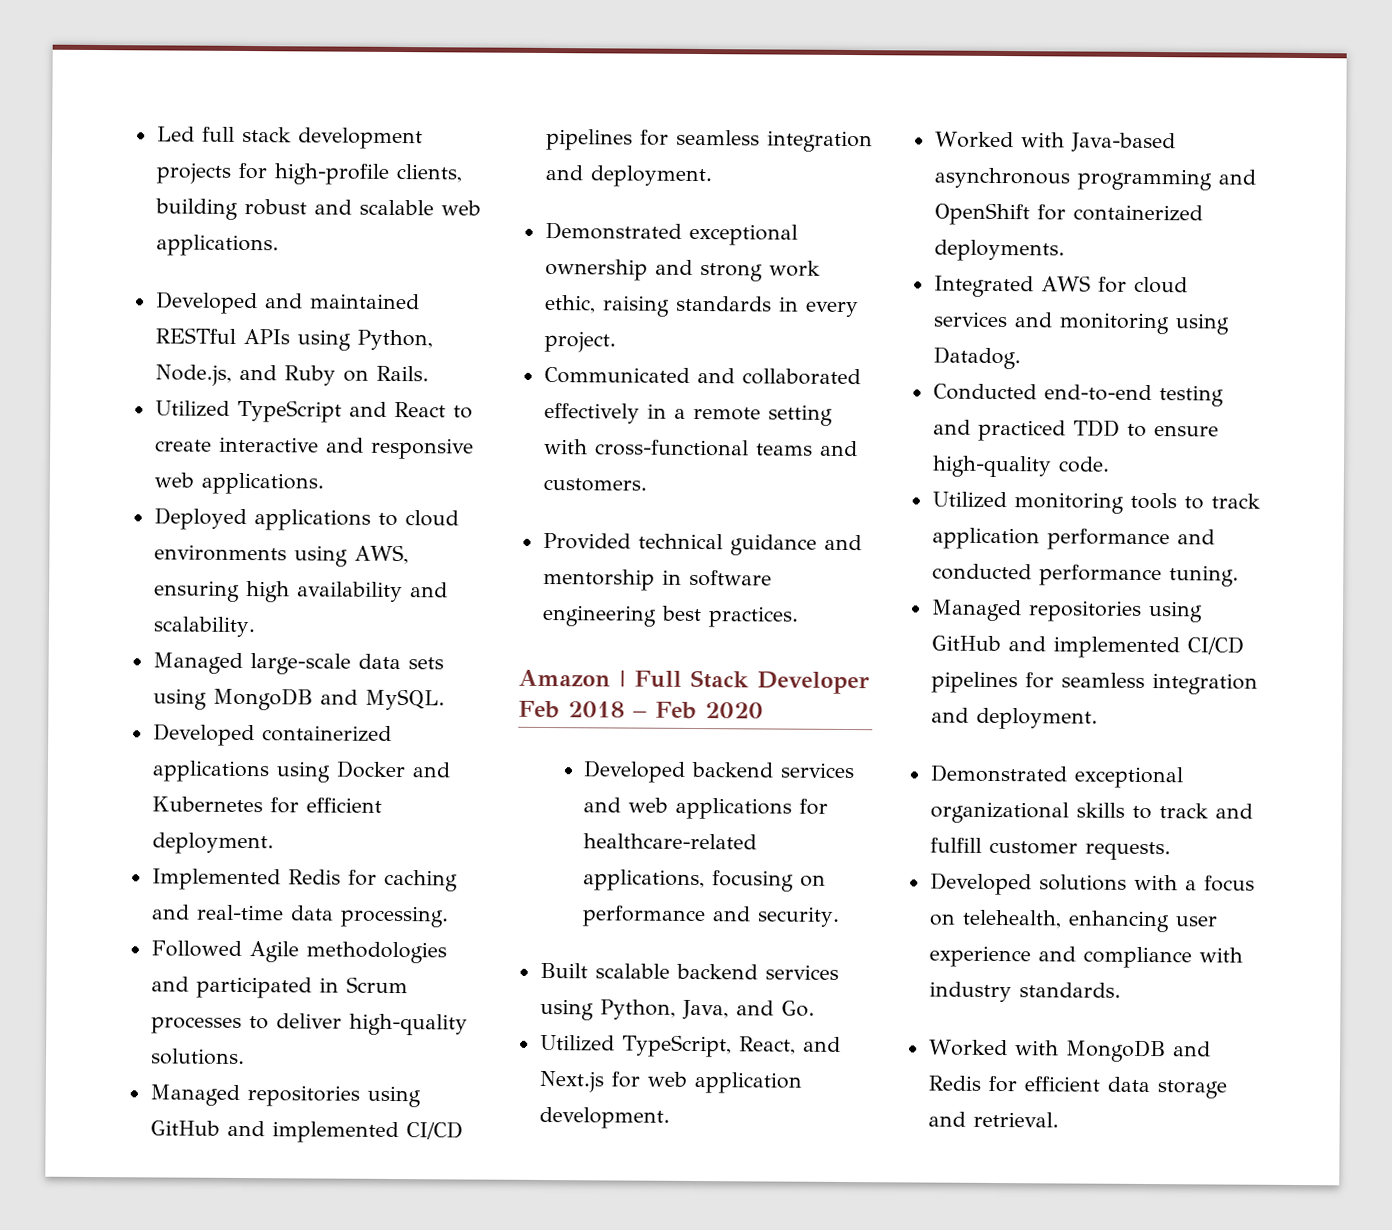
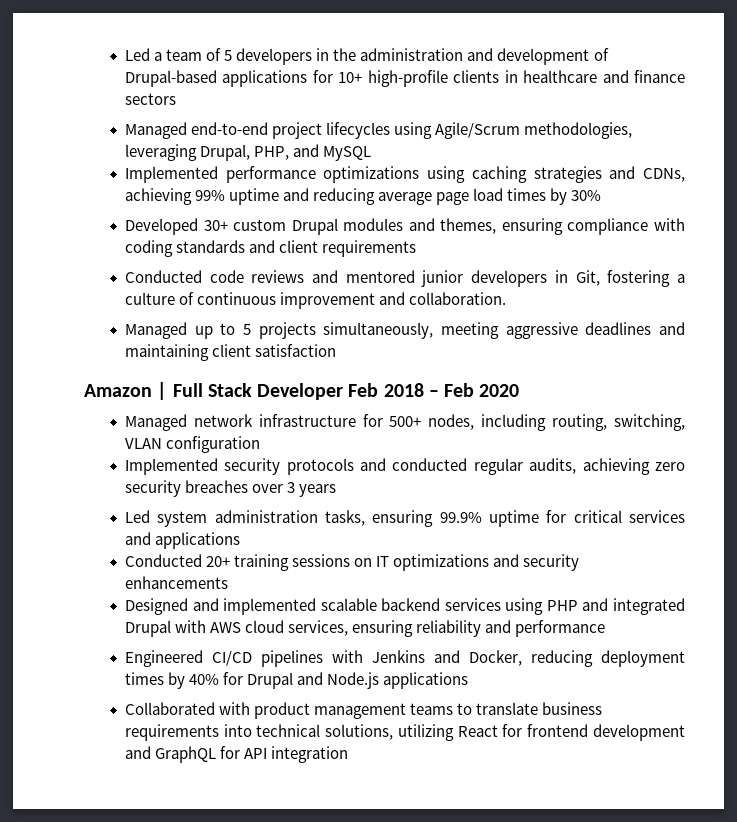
[156,126,423,150] [155,162,462,185] [154,198,481,220] [155,234,279,257] [154,291,420,315] [154,327,433,351] [154,364,429,386] [154,399,473,423] [154,436,474,460] [153,472,324,495] [153,507,459,531] [153,544,409,567] [153,580,448,603] [152,616,255,638] [152,652,444,675] [152,687,445,711] [152,723,392,747] [151,760,451,783] [151,796,382,814] [151,832,274,855] [151,868,458,892] [150,904,449,928] [150,940,447,964] [150,976,408,999] [150,1013,468,1036] [150,1048,245,1066] [149,1084,421,1108] [149,1120,463,1144] [545,128,873,153] [544,164,712,188] [544,221,798,246] [544,258,821,282] [543,294,859,318] [543,330,616,353] [543,366,861,386] [543,402,833,426] [543,438,858,457] [542,477,647,492] [542,532,862,556] [542,568,772,591] [541,604,799,628] Led full stack development projects for high-profile clients, building robust and scalable web applications. // Developed and maintained RESTful APIs using Python, Node.js, and Ruby on Rails. // Utilized TypeScript and React to create interactive and responsive web applications. // Deployed applications to cloud environments using AWS, ensuring high availability and scalability. // Managed large-scale data sets using MongoDB and MySQL. // Developed containerized applications using Docker and Kubernetes for efficient deployment. // Implemented Redis for caching and real-time data processing. // Followed Agile methodologies and participated in Scrum processes to deliver high-quality solutions. // Managed repositories using GitHub and implemented CI/CD pipelines for seamless integration and deployment. // Demonstrated exceptional ownership and strong work ethic, raising standards in every project. // Communicated and collaborated effectively in a remote setting with cross-functional teams and customers. // Provided technical guidance and mentorship in software engineering best practices. -> [124,48,609,65] [124,70,685,87] [124,93,176,105] [124,122,633,139] [124,144,372,161] [124,166,686,183] [124,188,602,205] [124,218,686,235] [124,240,417,257] [124,270,685,287] [124,292,507,309] [124,322,686,339] [124,344,337,361] Led a team of 5 developers in the administration and development of Drupal-based applications for 10+ high-profile clients in healthcare and finance sectors // Managed end-to-end project lifecycles using Agile/Scrum methodologies, leveraging Drupal, PHP, and MySQL // Implemented performance optimizations using caching strategies and CDNs, achieving 99% uptime and reducing average page load times by 30% // Developed 30+ custom Drupal modules and themes, ensuring compliance with coding standards and client requirements // Conducted code reviews and mentored junior developers in Git, fostering a culture of continuous improvement and collaboration. // Managed up to 5 projects simultaneously, meeting aggressive deadlines and maintaining client satisfaction
[583,760,856,783] [583,797,829,820] [583,833,758,850] [583,869,827,892] [582,905,841,928] [539,962,839,980] [539,998,815,1021] [539,1034,841,1058] [538,1070,802,1094] [538,1106,670,1129] [934,131,1176,153] [933,167,1256,191] [933,202,1203,226] [933,239,1065,262] [933,275,1188,298] [932,311,1230,335] [932,346,1021,370] [932,383,1224,407] [932,419,1219,442] [931,455,1110,478] [931,491,1261,514] [931,527,1215,551] [931,563,1239,587] [930,599,1203,623] [930,635,1244,659] [930,671,1258,695] [930,707,1098,730] [929,764,1184,789] [929,801,1253,824] [929,837,1171,861] [929,872,1255,896] [928,909,1218,933] [928,945,1243,969] [928,981,1121,1003] [928,1039,1211,1063] [927,1075,1227,1099] [927,1111,1059,1128] Developed backend services and web applications for healthcare-related applications, focusing on performance and security. // Built scalable backend services using Python, Java, and Go. // Utilized TypeScript, React, and Next.js for web application development. // Worked with Java-based asynchronous programming and OpenShift for containerized deployments. // Integrated AWS for cloud services and monitoring using Datadog. // Conducted end-to-end testing and practiced TDD to ensure high-quality code. // Utilized monitoring tools to track application performance and conducted performance tuning. // Managed repositories using GitHub and implemented CI/CD pipelines for seamless integration and deployment. // Demonstrated exceptional organizational skills to track and fulfill customer requests. // Developed solutions with a focus on telehealth, enhancing user experience and compliance with industry standards. // Worked with MongoDB and Redis for efficient data storage and retrieval. -> [124,414,685,431] [124,436,261,453] [124,458,686,475] [124,480,337,497] [124,510,686,527] [124,532,241,549] [124,554,580,571] [124,576,228,589] [124,598,686,615] [124,620,606,637] [124,650,686,667] [124,672,469,689] [124,702,603,719] [124,724,686,741] [124,746,349,763] Managed network infrastructure for 500+ nodes, including routing, switching, VLAN configuration // Implemented security protocols and conducted regular audits, achieving zero security breaches over 3 years // Led system administration tasks, ensuring 99.9% uptime for critical services and applications // Conducted 20+ training sessions on IT optimizations and security enhancements // Designed and implemented scalable backend services using PHP and integrated Drupal with AWS cloud services, ensuring reliability and performance // Engineered CI/CD pipelines with Jenkins and Docker, reducing deployment times by 40% for Drupal and Node.js applications // Collaborated with product management teams to translate business requirements into technical solutions, utilizing React for frontend development and GraphQL for API integration

